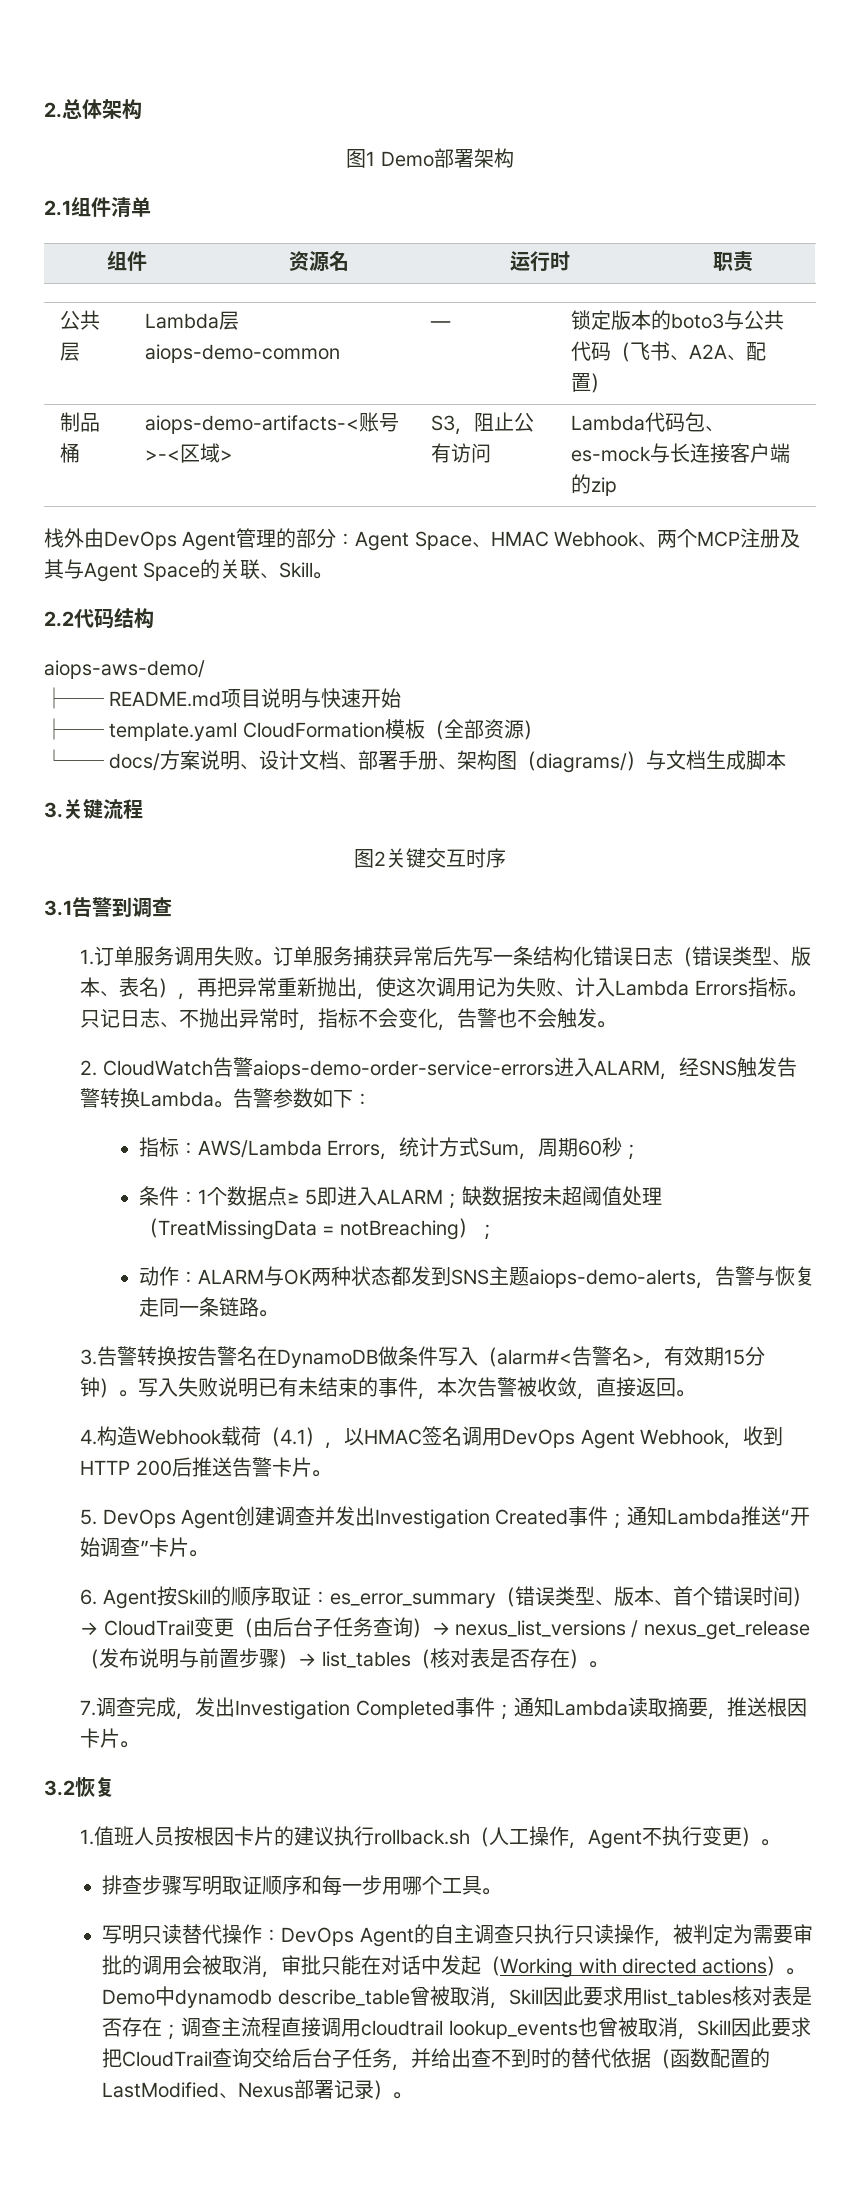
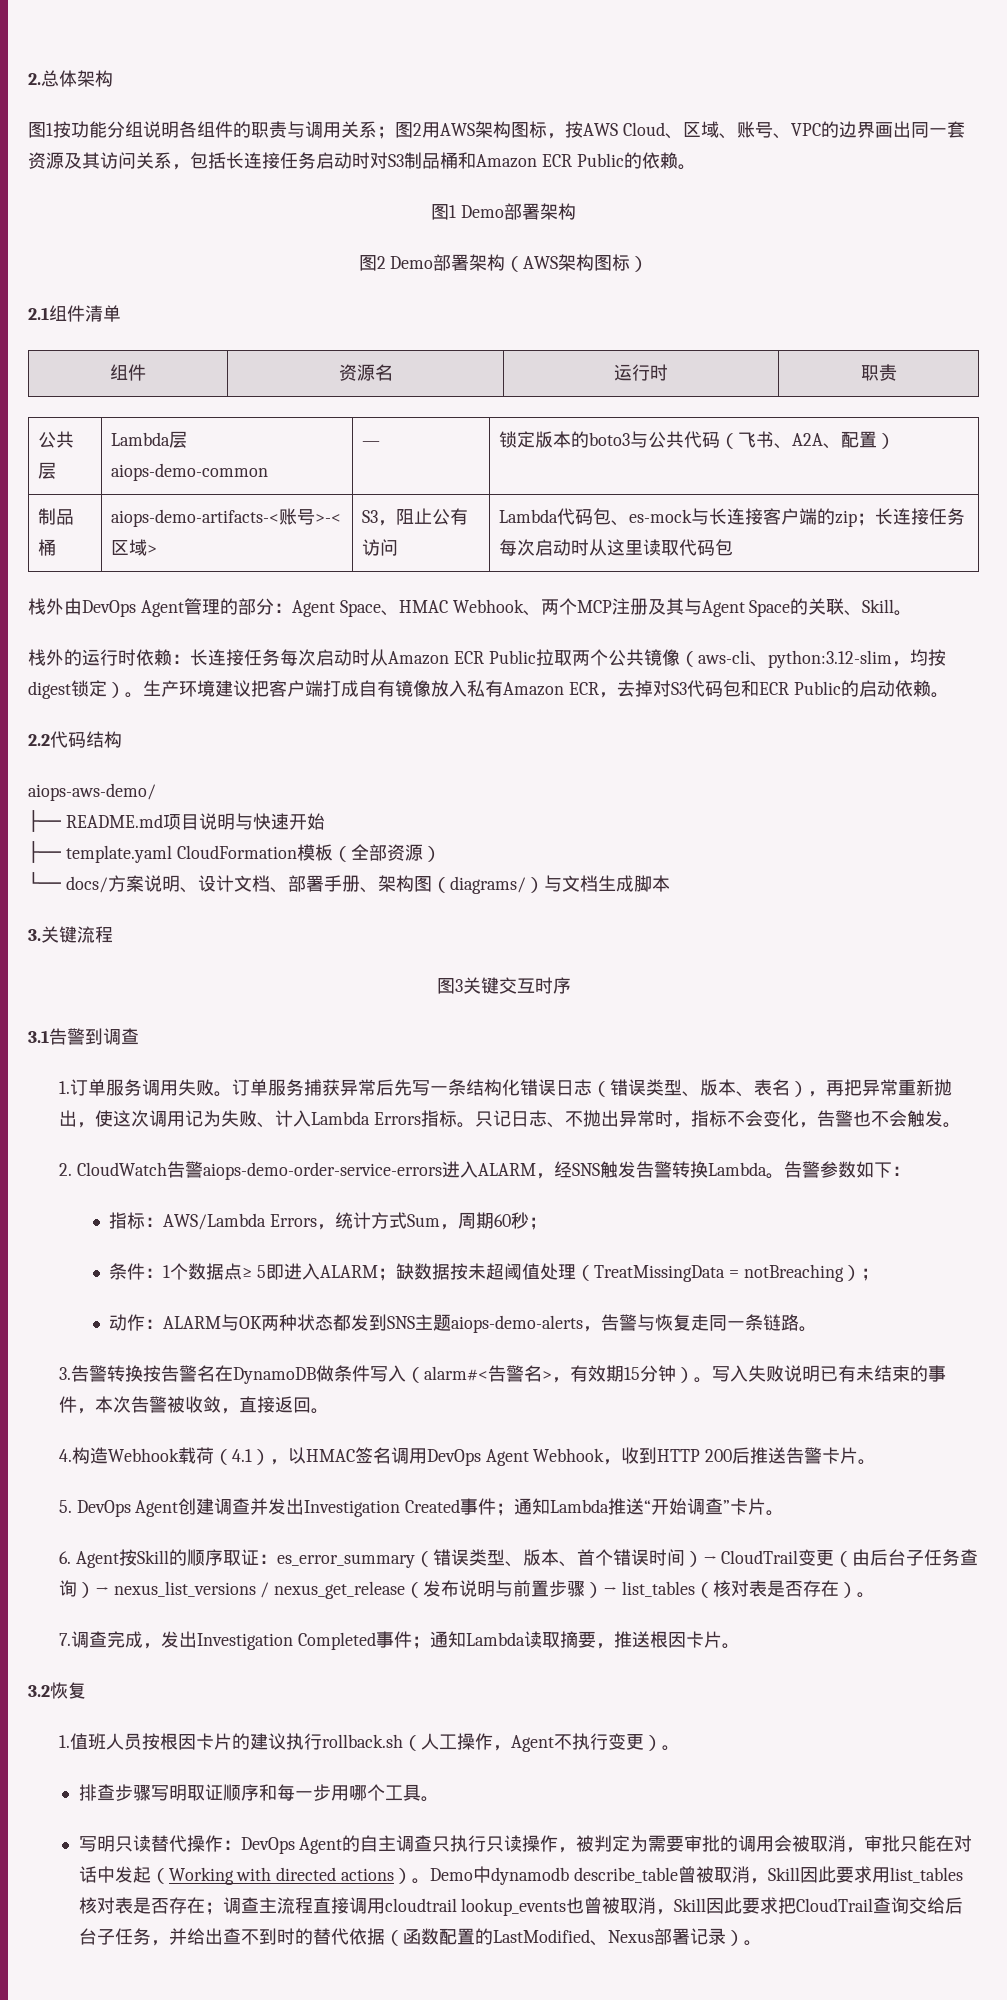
(142, 109) none -> [28,121,965,139] [28,152,696,170] // 图1按功能分组说明各组件的职责与调用关系；图2用AWS架构图标，按AWS Cloud、区域、账号、VPC的边界画出同一套资源及其访问关系，包括长连接任务启动时对S3制品桶和Amazon ECR Public的依赖。
(514, 158) none -> [358,254,649,272] // 图2 Demo部署架构（AWS架构图标）
(617, 486) none -> [857,508,966,526] [499,539,734,556] ；长连接任务每次启动时从这里读取代码包
(333, 575) none -> [28,649,946,668] [28,680,949,699] // 栈外的运行时依赖：长连接任务每次启动时从Amazon ECR Public拉取两个公共镜像（aws-cli、python:3.12-slim，均按digest锁定）。生产环境建议把客户端打成自有镜像放入私有Amazon ECR，去掉对S3代码包和ECR Public的启动依赖。
[374,851,386,866] 2 -> [454,979,463,992] 3

